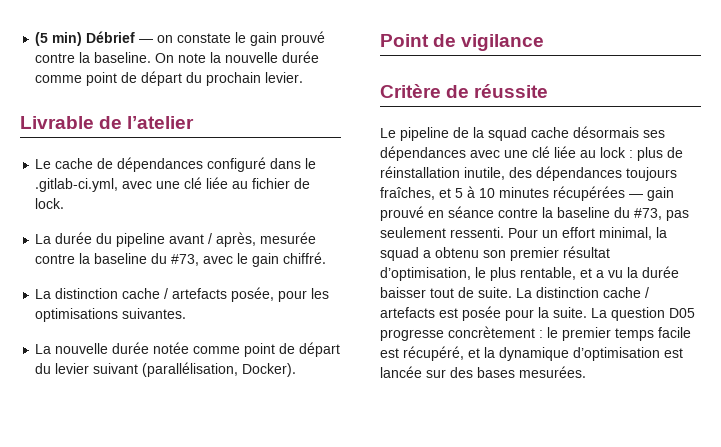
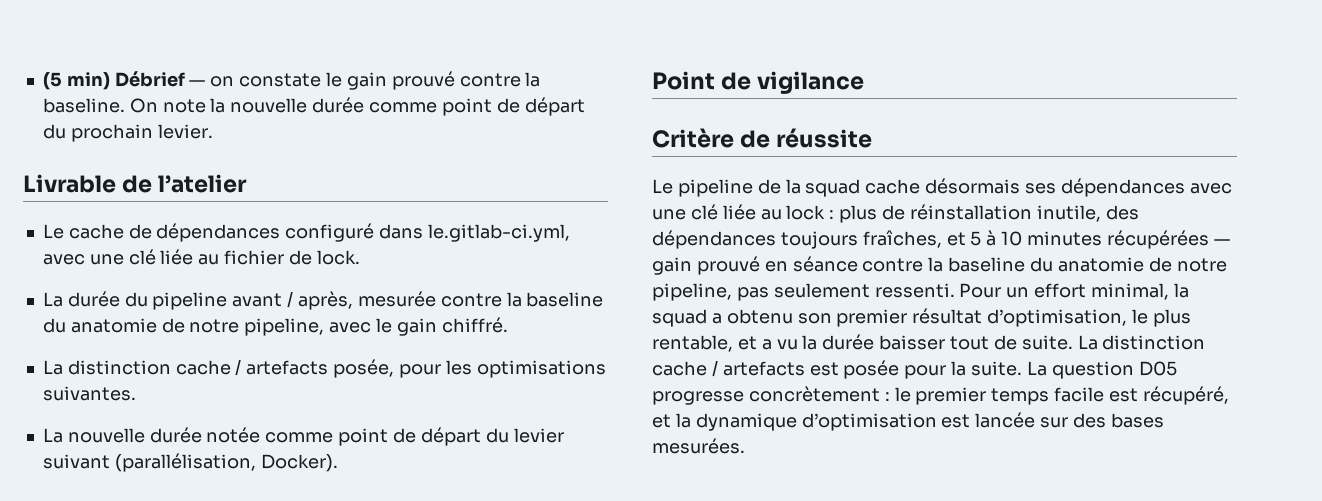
[305,158,317,169] [35,178,119,192] le .gitlab-ci.yml, -> [427,224,570,242] le.gitlab-ci.yml,
[171,254,200,266] #73, -> [70,318,325,336] anatomie de notre pipeline,
[634,208,662,220] #73, -> [1057,257,1227,272] [652,283,732,301] anatomie de notre pipeline,

